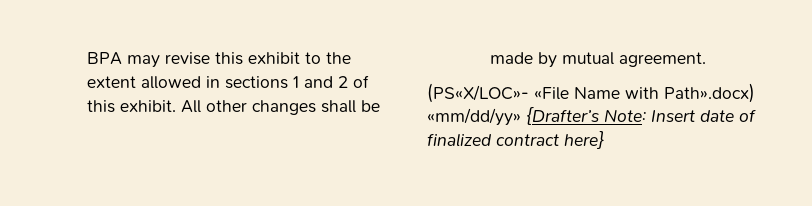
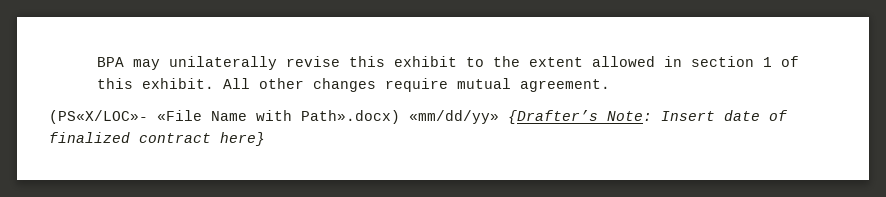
(161, 61) none -> [169,56,278,70] unilaterally
[225,76,349,89] sections 1 and 2 -> [691,56,773,67] section 1
[321,100,381,113] [490,52,558,68] shall be made by -> [385,78,449,92] require

